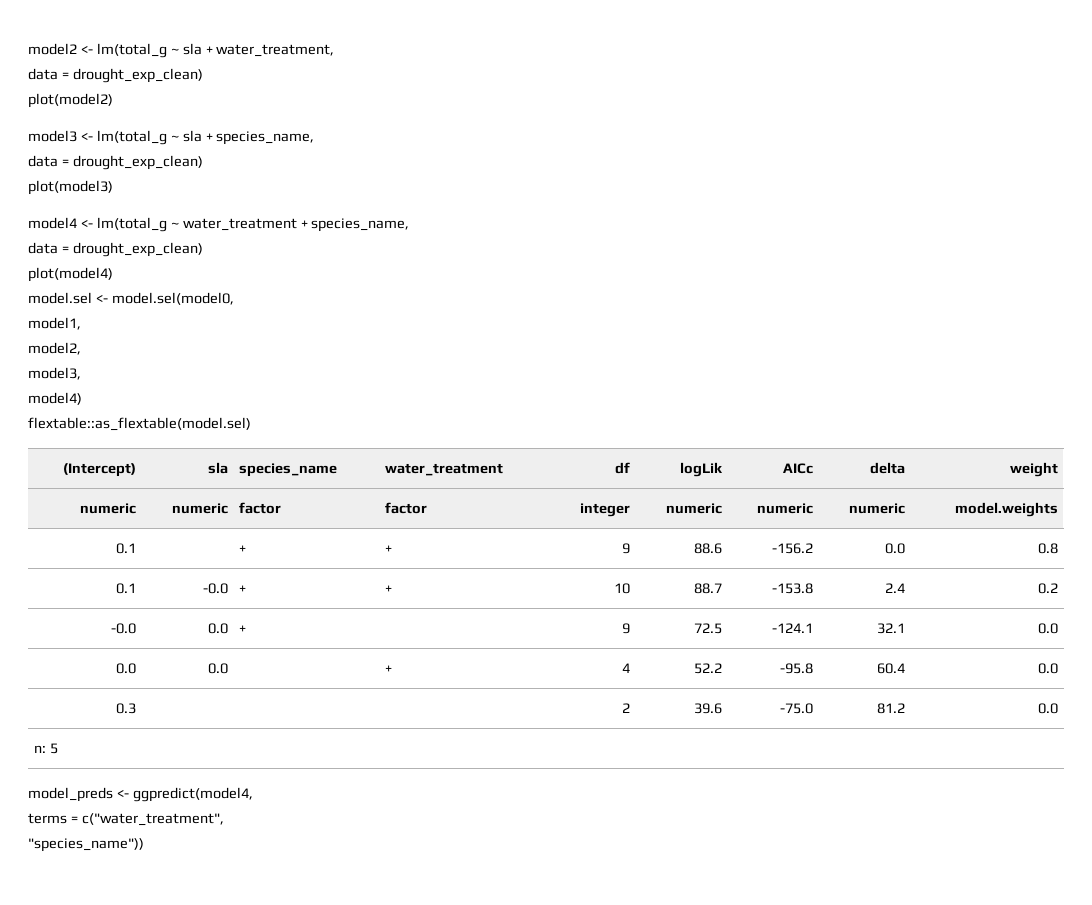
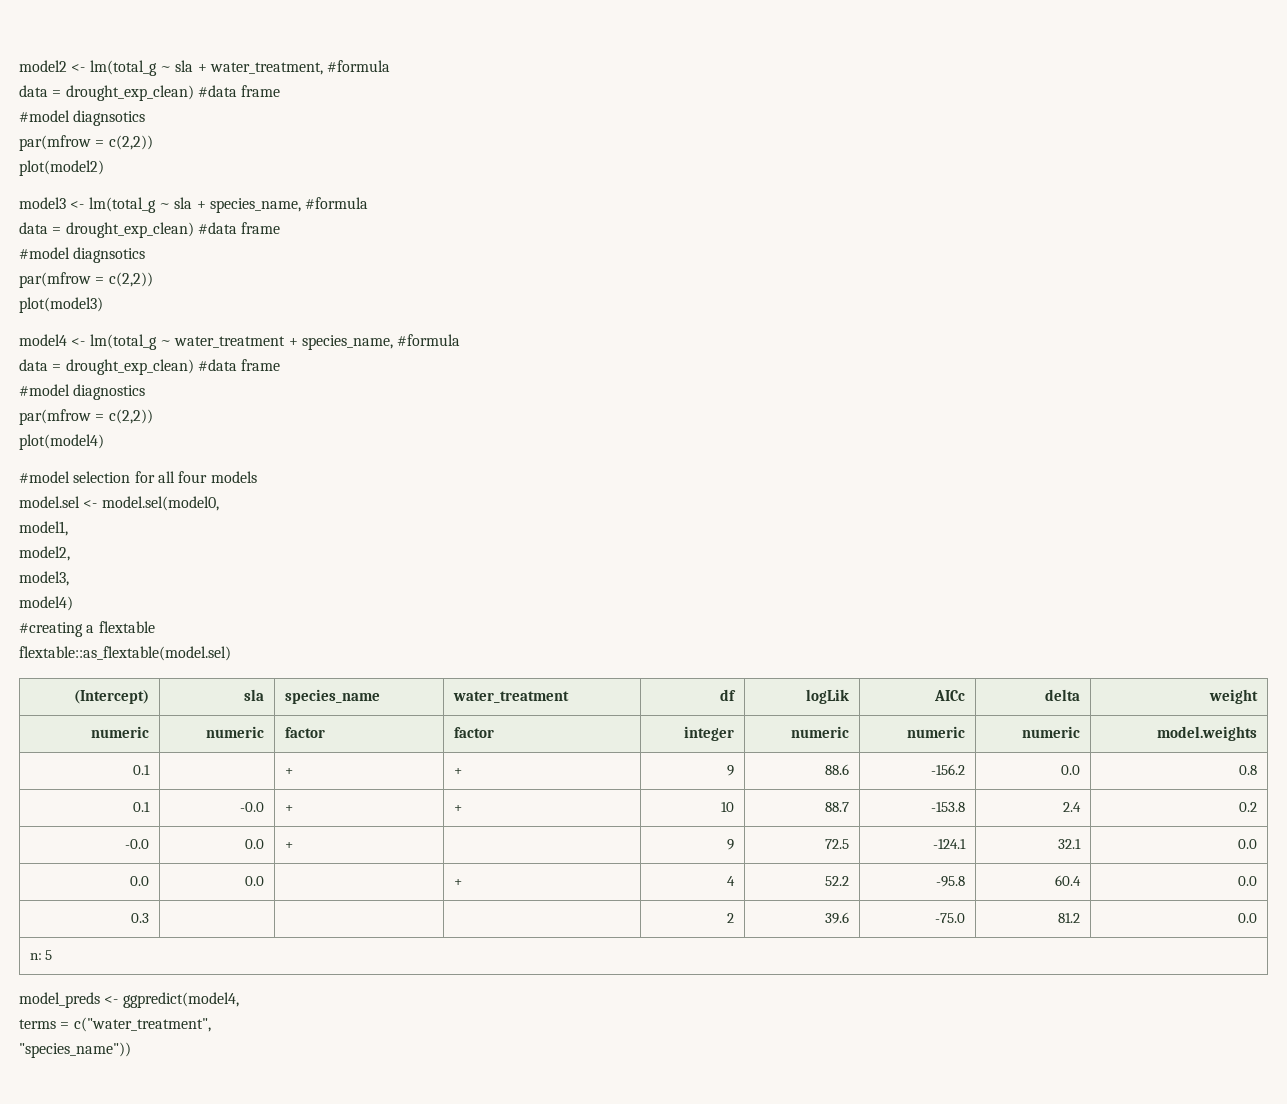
[28,68,203,83] // data = drought_exp_clean) -> [327,60,391,72] [19,85,281,101] [19,110,146,126] [19,135,153,151] #formula // data = drought_exp_clean) #data frame // #model diagnsotics // par(mfrow = c(2,2))
[28,155,203,170] // data = drought_exp_clean) -> [305,197,369,209] [19,222,281,238] [19,247,146,263] [19,272,153,288] #formula // data = drought_exp_clean) #data frame // #model diagnsotics // par(mfrow = c(2,2))
[28,242,203,257] [28,267,113,282] // data = drought_exp_clean) // plot(model4) -> [397,334,461,346] [19,359,281,375] [19,384,146,400] [19,409,153,425] [19,434,104,450] [19,471,257,483] #formula // data = drought_exp_clean) #data frame // #model diagnostics // par(mfrow = c(2,2)) // plot(model4) // #model selection for all four models
(82, 398) none -> [19,621,155,637] // #creating a flextable

